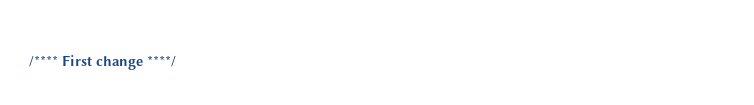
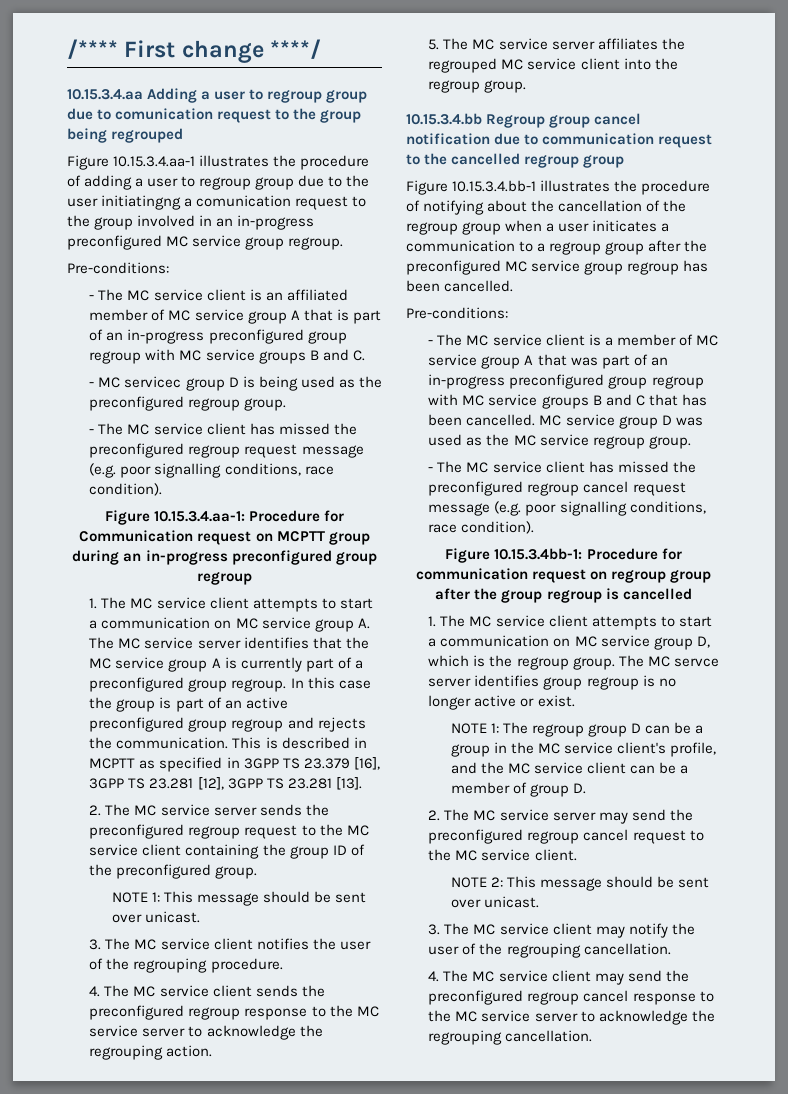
(176, 61) none -> [67,88,368,103] [67,108,362,123] [67,128,184,143] [67,155,370,170] [67,175,370,190] [67,195,367,210] [67,215,315,230] [67,235,344,250] [67,262,169,274] [89,289,348,301] [89,309,381,324] [89,329,347,344] [89,349,365,364] [89,376,382,391] [89,396,287,411] [89,423,357,435] [89,443,364,458] [89,463,334,478] [89,483,163,496] [104,510,345,525] [79,530,370,545] [72,550,377,565] [197,572,252,585] [89,597,373,612] [89,617,370,632] [89,637,369,649] [89,657,363,672] [89,677,371,692] [89,697,288,712] [89,717,366,732] [89,737,367,749] [89,757,380,772] [89,777,362,790] [89,804,329,816] [89,824,369,839] [89,844,365,859] [89,864,258,879] [111,891,367,906] [111,911,200,923] [89,938,371,950] [89,958,283,973] [89,985,325,997] [89,1005,379,1020] [89,1025,323,1040] [89,1045,213,1060] [428,38,685,50] [428,58,678,73] [428,80,527,93] [406,113,642,128] [406,133,713,148] [406,153,625,168] [406,180,711,195] [406,200,687,215] [406,220,670,235] [406,240,708,255] [406,260,709,275] [406,280,514,292] [406,307,508,319] [428,334,718,346] [428,354,668,369] [428,374,704,389] [428,394,707,409] [428,414,703,429] [428,434,691,449] [428,461,696,473] [428,481,686,496] [428,501,706,516] [428,521,535,534] [445,548,682,563] [415,568,712,583] [435,588,692,603] [428,615,712,630] [428,635,710,650] [428,655,719,670] [428,675,676,690] [428,695,575,710] [450,722,704,737] [450,742,717,757] [450,762,689,774] [450,782,586,797] [428,809,693,824] [428,829,704,844] [428,849,577,861] [450,876,710,891] [450,896,539,908] [428,923,695,938] [428,943,671,958] [428,970,689,985] [428,990,714,1005] [428,1010,715,1025] [428,1030,593,1045] // 10.15.3.4.aa Adding a user to regroup group due to comunication request to the group being regrouped // Figure 10.15.3.4.aa-1 illustrates the procedure of adding a user to regroup group due to the user initiatingng a comunication request to the group involved in an in-progress preconfigured MC service group regroup. // Pre-conditions: // - The MC service client is an affiliated member of MC service group A that is part of an in-progress preconfigured group regroup with MC service groups B and C. // - MC servicec group D is being used as the preconfigured regroup group. // - The MC service client has missed the preconfigured regroup request message (e.g. poor signalling conditions, race condition). // Figure 10.15.3.4.aa-1: Procedure for Communication request on MCPTT group during an in-progress preconfigured group regroup // 1. The MC service client attempts to start a communication on MC service group A. The MC service server identifies that the MC service group A is currently part of a preconfigured group regroup. In this case the group is part of an active preconfigured group regroup and rejects the communication. This is described in MCPTT as specified in 3GPP TS 23.379 [16], 3GPP TS 23.281 [12], 3GPP TS 23.281 [13]. // 2. The MC service server sends the preconfigured regroup request to the MC service client containing the group ID of the preconfigured group. // NOTE 1: This message should be sent over unicast. // 3. The MC service client notifies the user of the regrouping procedure. // 4. The MC service client sends the preconfigured regroup response to the MC service server to acknowledge the regrouping action. // 5. The MC service server affiliates the regrouped MC service client into the regroup group. // 10.15.3.4.bb Regroup group cancel notification due to communication request to the cancelled regroup group // Figure 10.15.3.4.bb-1 illustrates the procedure of notifying about the cancellation of the regroup group when a user initicates a communication to a regroup group after the preconfigured MC service group regroup has been cancelled. // Pre-conditions: // - The MC service client is a member of MC service group A that was part of an in-progress preconfigured group regroup with MC service groups B and C that has been cancelled. MC service group D was used as the MC service regroup group. // - The MC service client has missed the preconfigured regroup cancel request message (e.g. poor signalling conditions, race condition). // Figure 10.15.3.4bb-1: Procedure for communication request on regroup group after the group regroup is cancelled // 1. The MC service client attempts to start a communication on MC service group D, which is the regroup group. The MC servce server identifies group regroup is no longer active or exist. // NOTE 1: The regroup group D can be a group in the MC service client's profile, and the MC service client can be a member of group D. // 2. The MC service server may send the preconfigured regroup cancel request to the MC service client. // NOTE 2: This message should be sent over unicast. // 3. The MC service client may notify the user of the regrouping cancellation. // 4. The MC service client may send the preconfigured regroup cancel response to the MC service server to acknowledge the regrouping cancellation.

